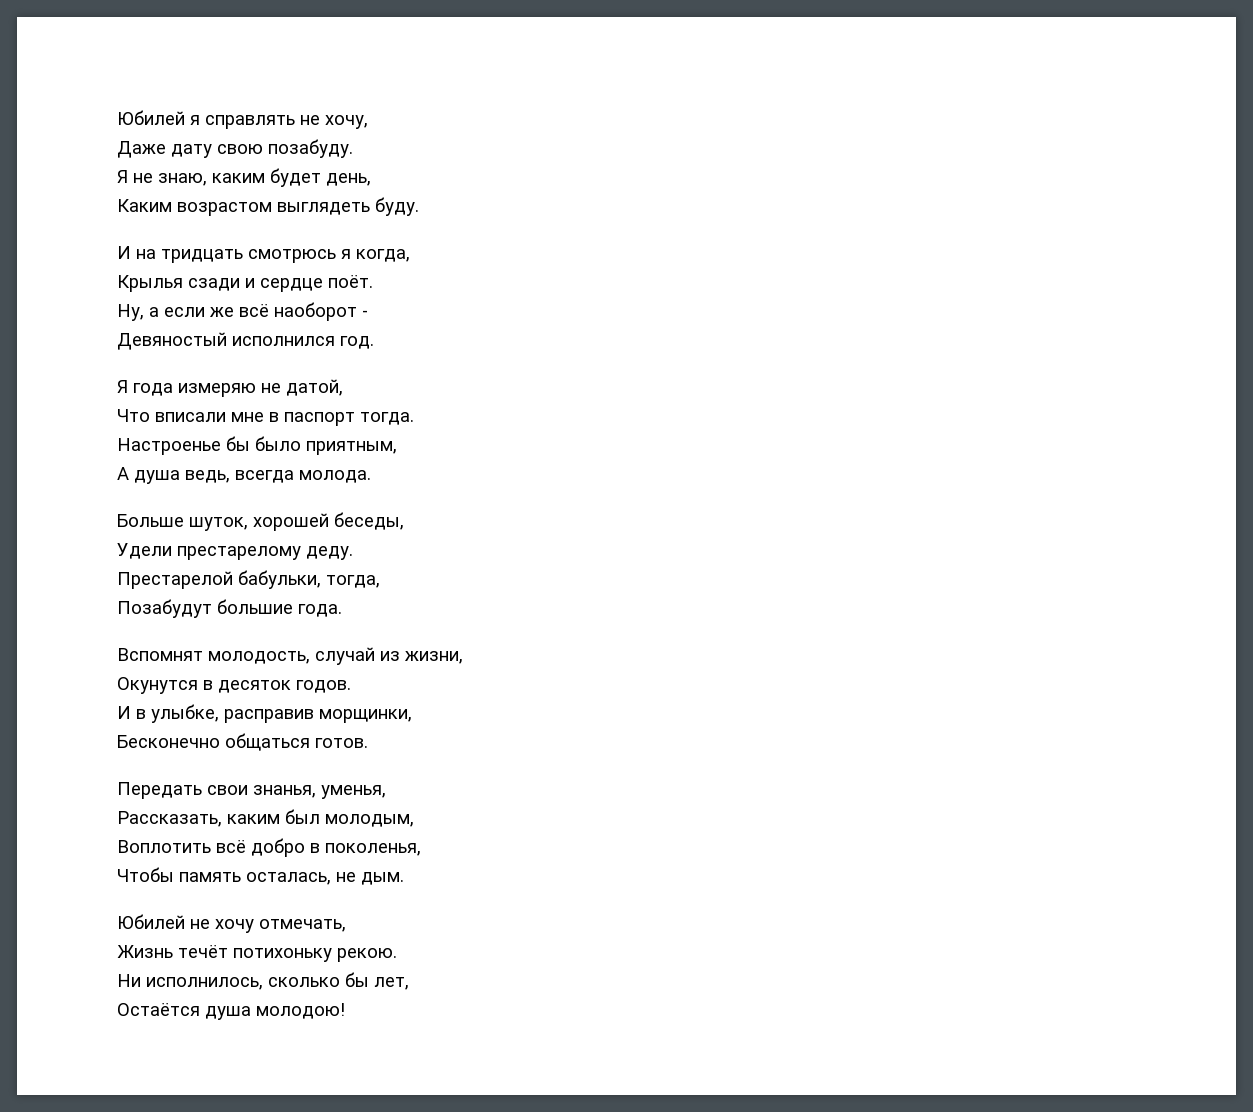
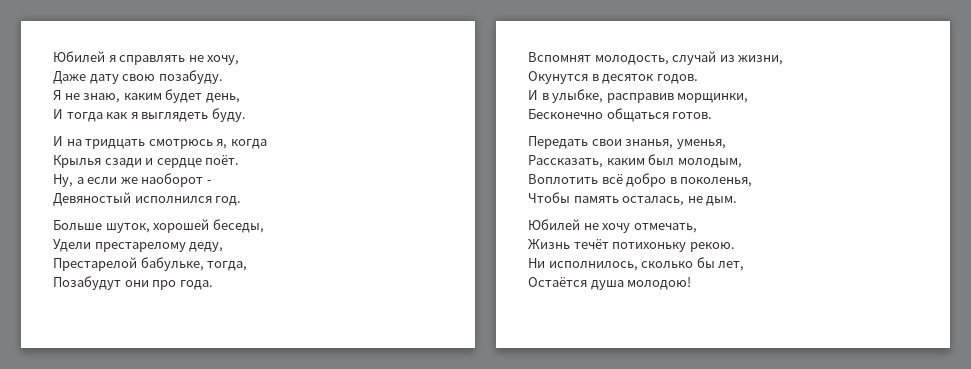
[117,199,272,216] Каким возрастом -> [53,109,138,122] И тогда как я
[341,249,410,262] я когда, -> [216,139,267,149] я, когда
[239,304,269,317] всё -> (138, 180) none
[117,379,343,397] [117,409,414,426] [117,436,397,455] [117,467,371,484] // Я года измеряю не датой, // Что вписали мне в паспорт тогда. // Настроенье бы было приятным, // А душа ведь, всегда молода. -> (242, 201) none
[306,546,353,560] деду. -> [189,242,224,252] деду,
[238,570,321,589] бабульки, -> [140,257,204,271] бабульке,
[217,599,293,614] большие -> [124,280,177,290] они про

